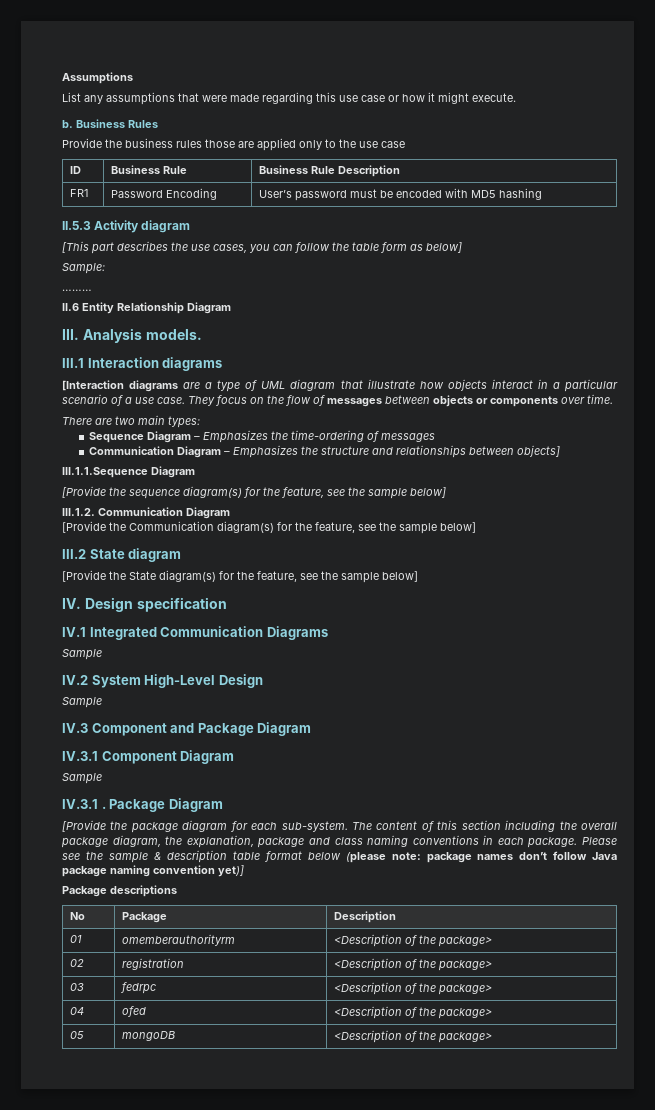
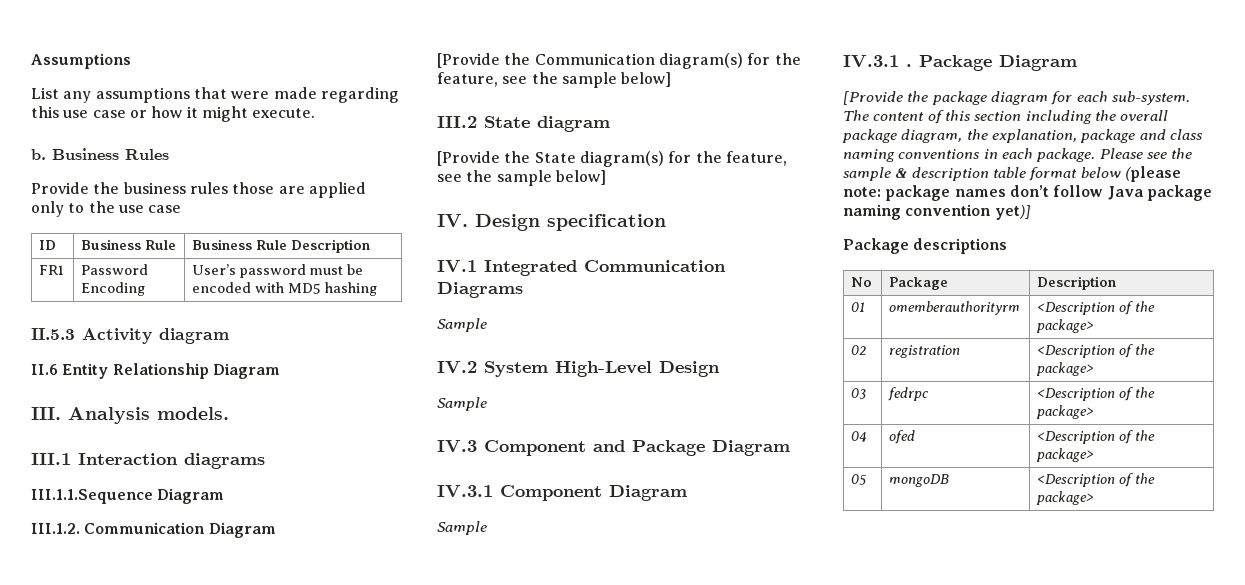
[62,241,462,254] [62,263,105,274] [62,289,92,291] // [This part describes the use cases, you can follow the table form as below] // Sample: // ……… -> (229, 336) none
[62,379,618,392] [62,394,613,407] [62,415,200,428] [88,430,435,443] [88,445,560,458] [62,466,195,478] [62,486,446,499] [Interaction diagrams are a type of UML diagram that illustrate how objects interact in a particular scenario of a use case. They focus on the flow of messages between objects or components over time. // There are two main types: // Sequence Diagram – Emphasizes the time-ordering of messages // Communication Diagram – Emphasizes the structure and relationships between objects] // III.1.1.Sequence Diagram // [Provide the sequence diagram(s) for the feature, see the sample below] -> [31,488,225,504] III.1.1.Sequence Diagram

